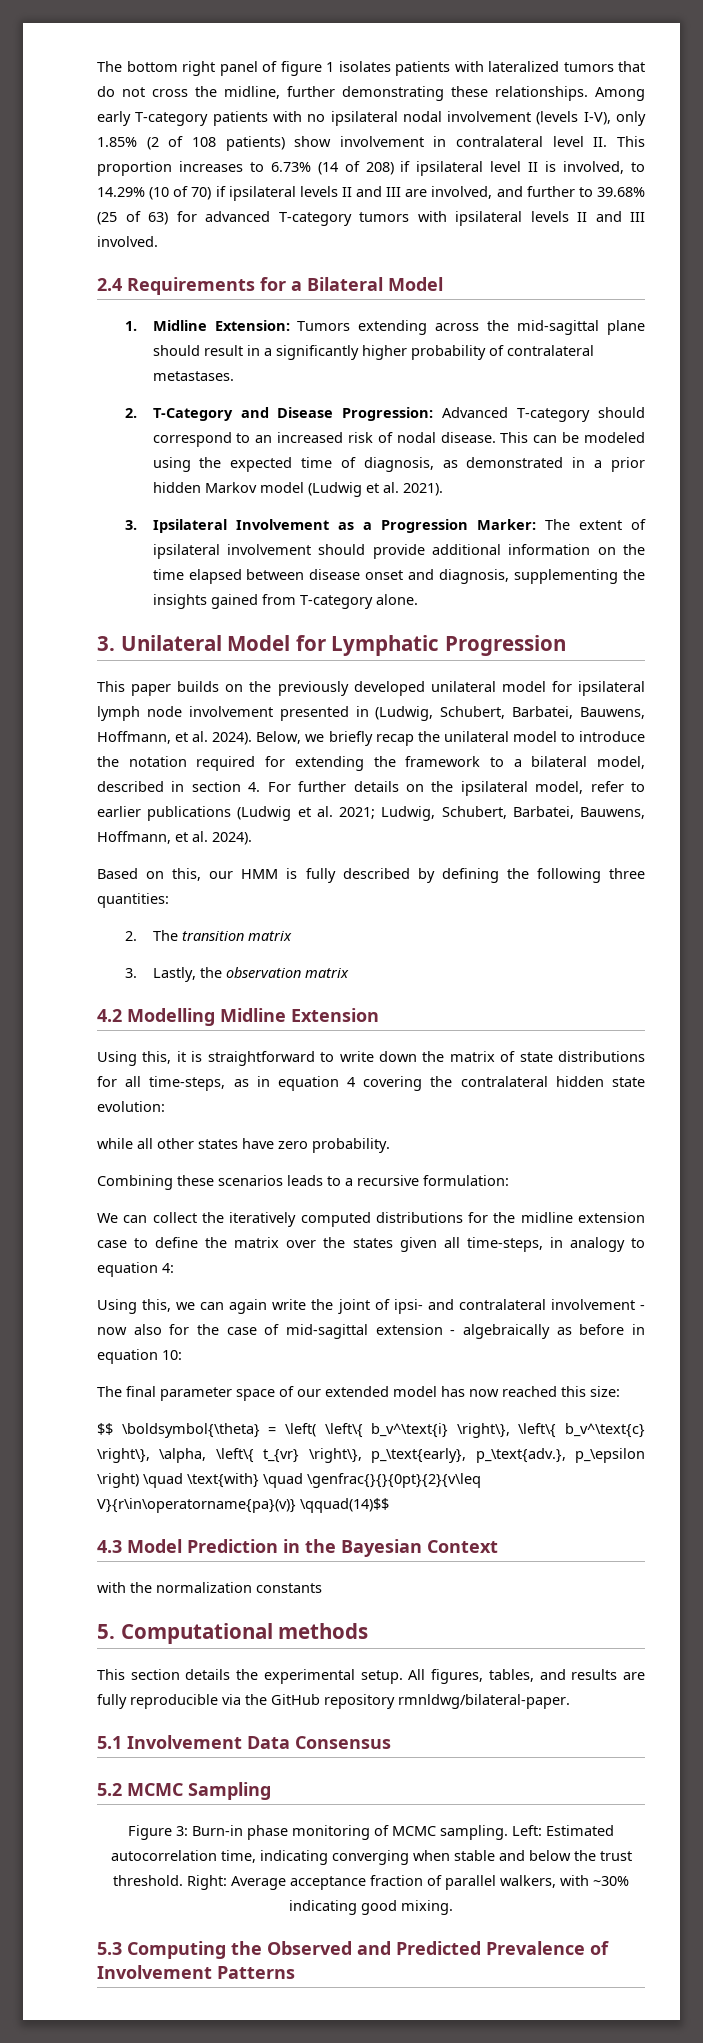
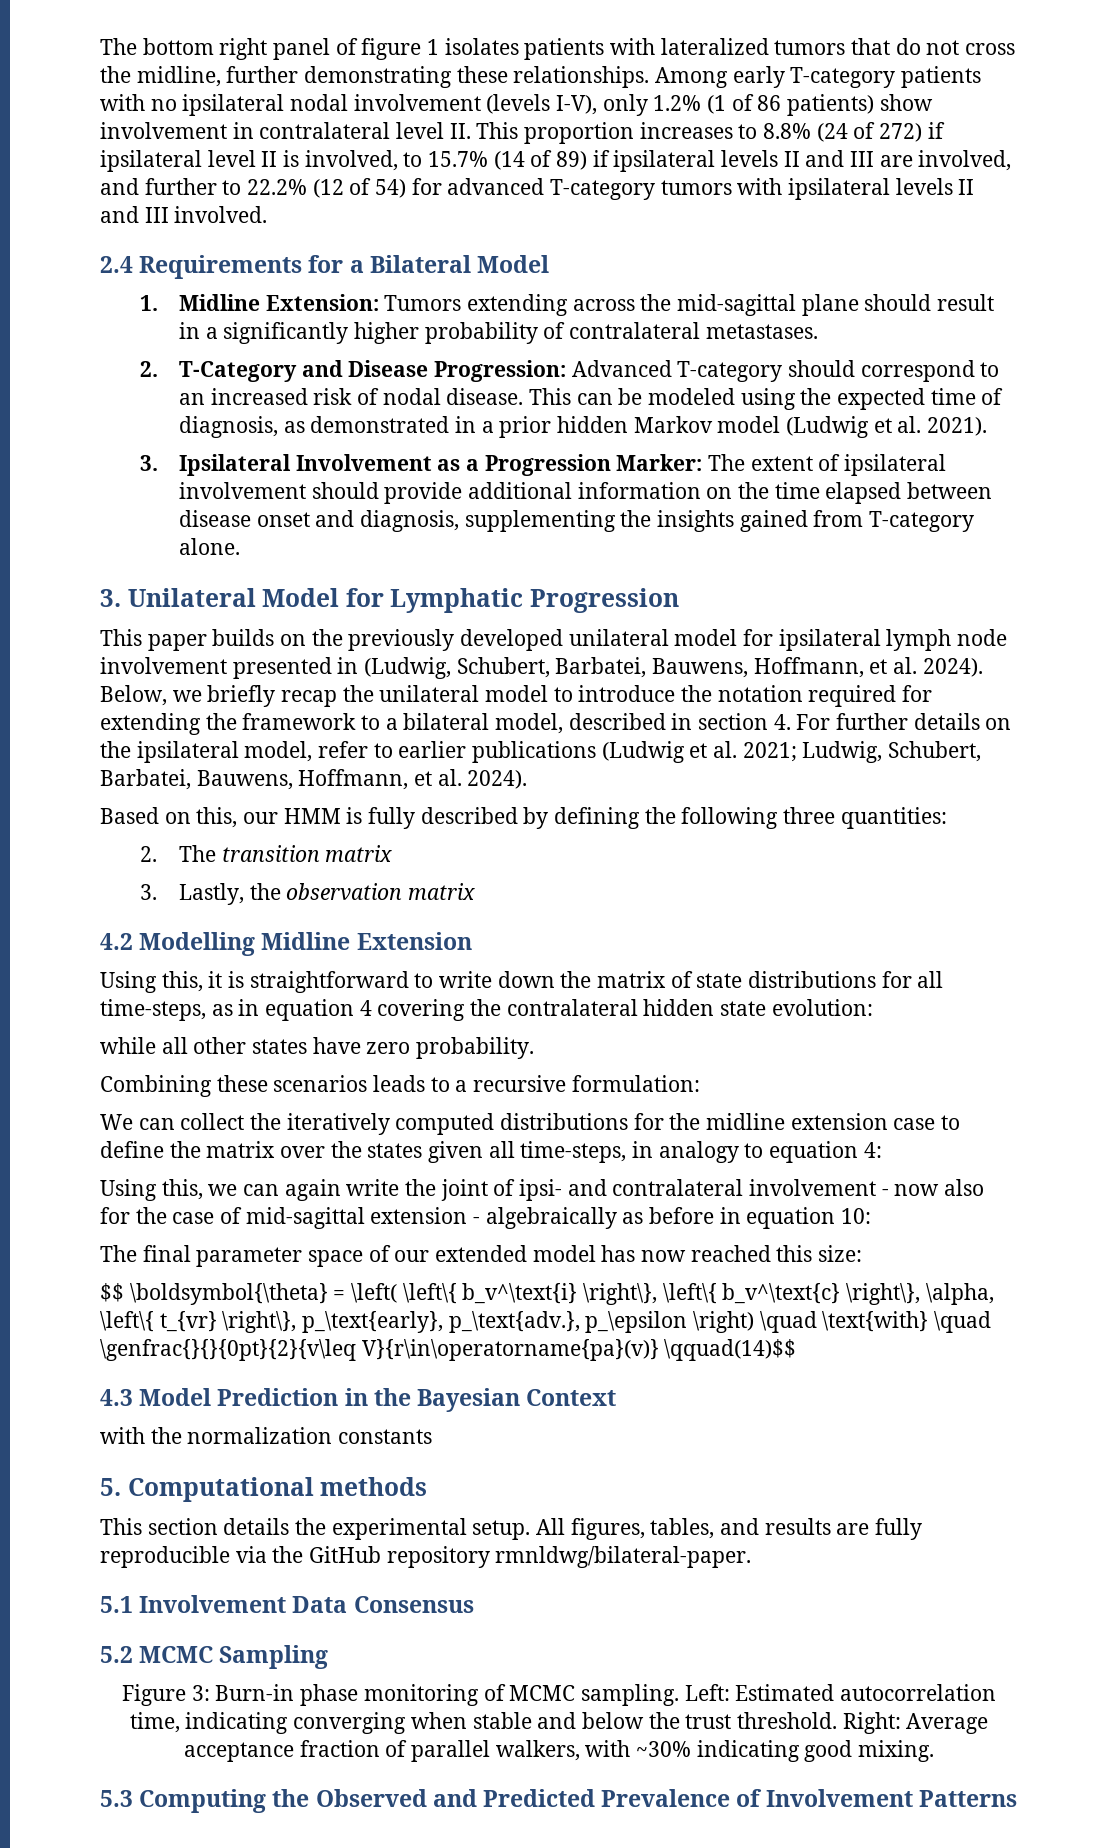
[97,136,216,150] 1.85% (2 of 108 -> [653,94,782,114] 1.2% (1 of 86
[270,161,394,175] 6.73% (14 of 208) -> [763,122,923,142] 8.8% (24 of 272)
[97,186,212,200] 14.29% (10 of 70) -> [428,150,588,170] 15.7% (14 of 89)
[597,187,645,197] [97,211,168,225] 39.68% (25 of 63) -> [247,178,407,198] 22.2% (12 of 54)

